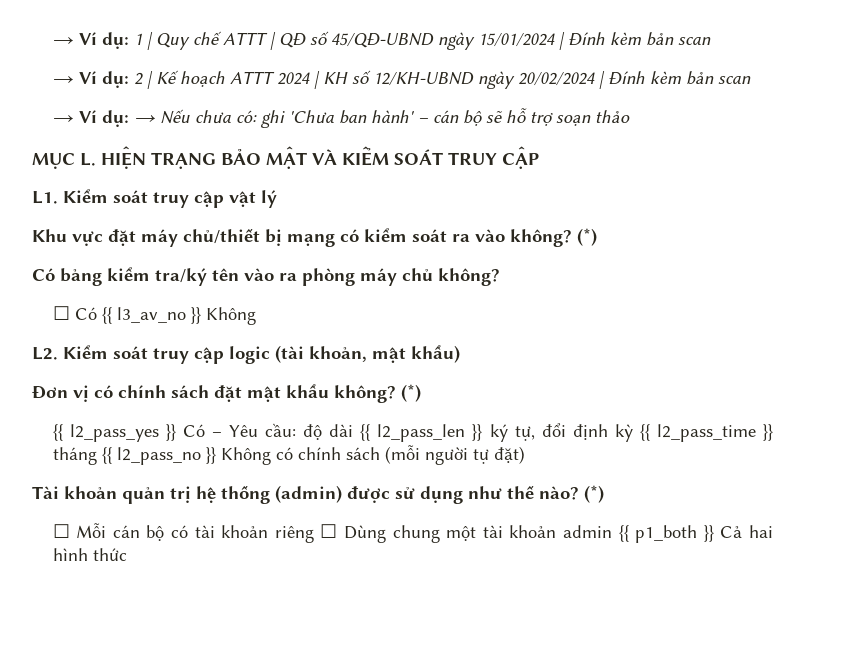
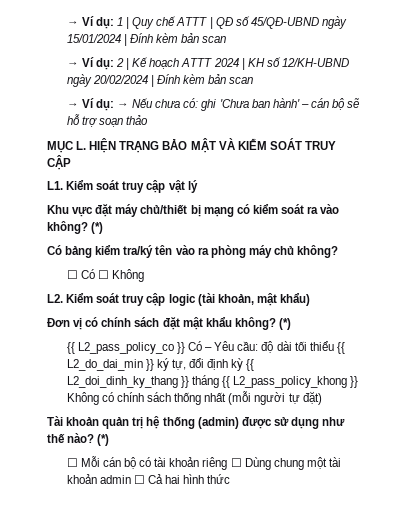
[101,307,201,324] {{ l3_av_no }} -> [97,270,109,279] ☐
[69,424,159,442] l2_pass_yes -> [77,342,174,354] L2_pass_policy_co
[360,424,466,442] {{ l2_pass_len -> [294,341,345,354] [66,359,143,371] tối thiểu {{ L2_do_dai_min
[656,424,756,442] l2_pass_time -> [66,376,178,388] L2_doi_dinh_ky_thang
[116,447,201,465] l2_pass_no -> [233,376,348,388] L2_pass_policy_khong
(380, 453) none -> [174,392,227,405] thống nhất
[618,525,714,543] {{ p1_both }} -> [133,475,145,484] ☐

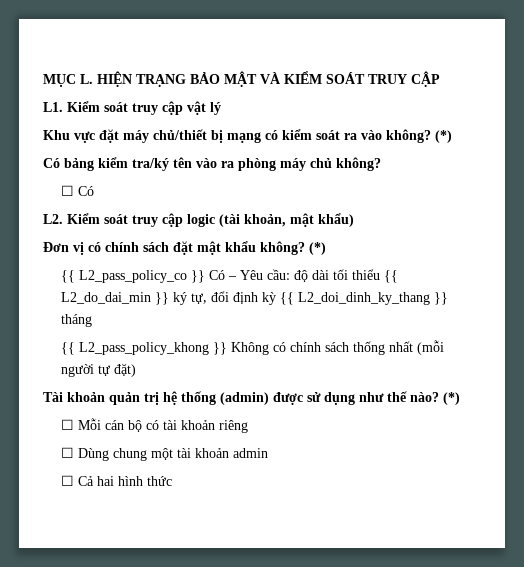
[66,16,347,29] [66,33,227,46] [66,57,349,70] [66,74,254,87] [66,98,360,111] [66,114,149,127] → Ví dụ: 1 | Quy chế ATTT | QĐ số 45/QĐ-UBND ngày 15/01/2024 | Đính kèm bản scan // → Ví dụ: 2 | Kế hoạch ATTT 2024 | KH số 12/KH-UBND ngày 20/02/2024 | Đính kèm bản scan // → Ví dụ: → Nếu chưa có: ghi 'Chưa ban hành' – cán bộ sẽ hỗ trợ soạn thảo // -> (43, 80) none
[97,269,145,282] ☐ Không -> (95, 191) none
(219, 381) none -> (93, 320) //
(228, 463) none -> (249, 426) //
(131, 479) none -> (269, 453) //

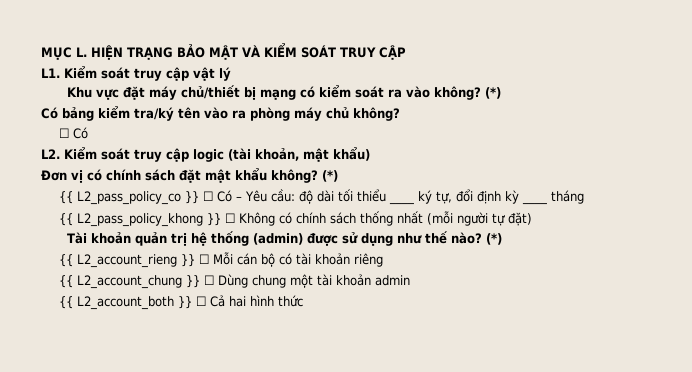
(206, 276) none -> [202,191,213,201] ☐
[384,270,399,283] [61,292,170,305] {{ L2_do_dai_min }} -> [388,201,414,205] ____
[280,292,449,305] {{ L2_doi_dinh_ky_thang }} -> [521,201,547,205] ____
(228, 348) none -> [224,213,235,223] ☐
(460, 398) none -> [58,254,195,268] {{ L2_account_rieng }}
(249, 426) none -> [58,275,200,289] {{ L2_account_chung }}
(269, 453) none -> [58,296,192,310] {{ L2_account_both }}

